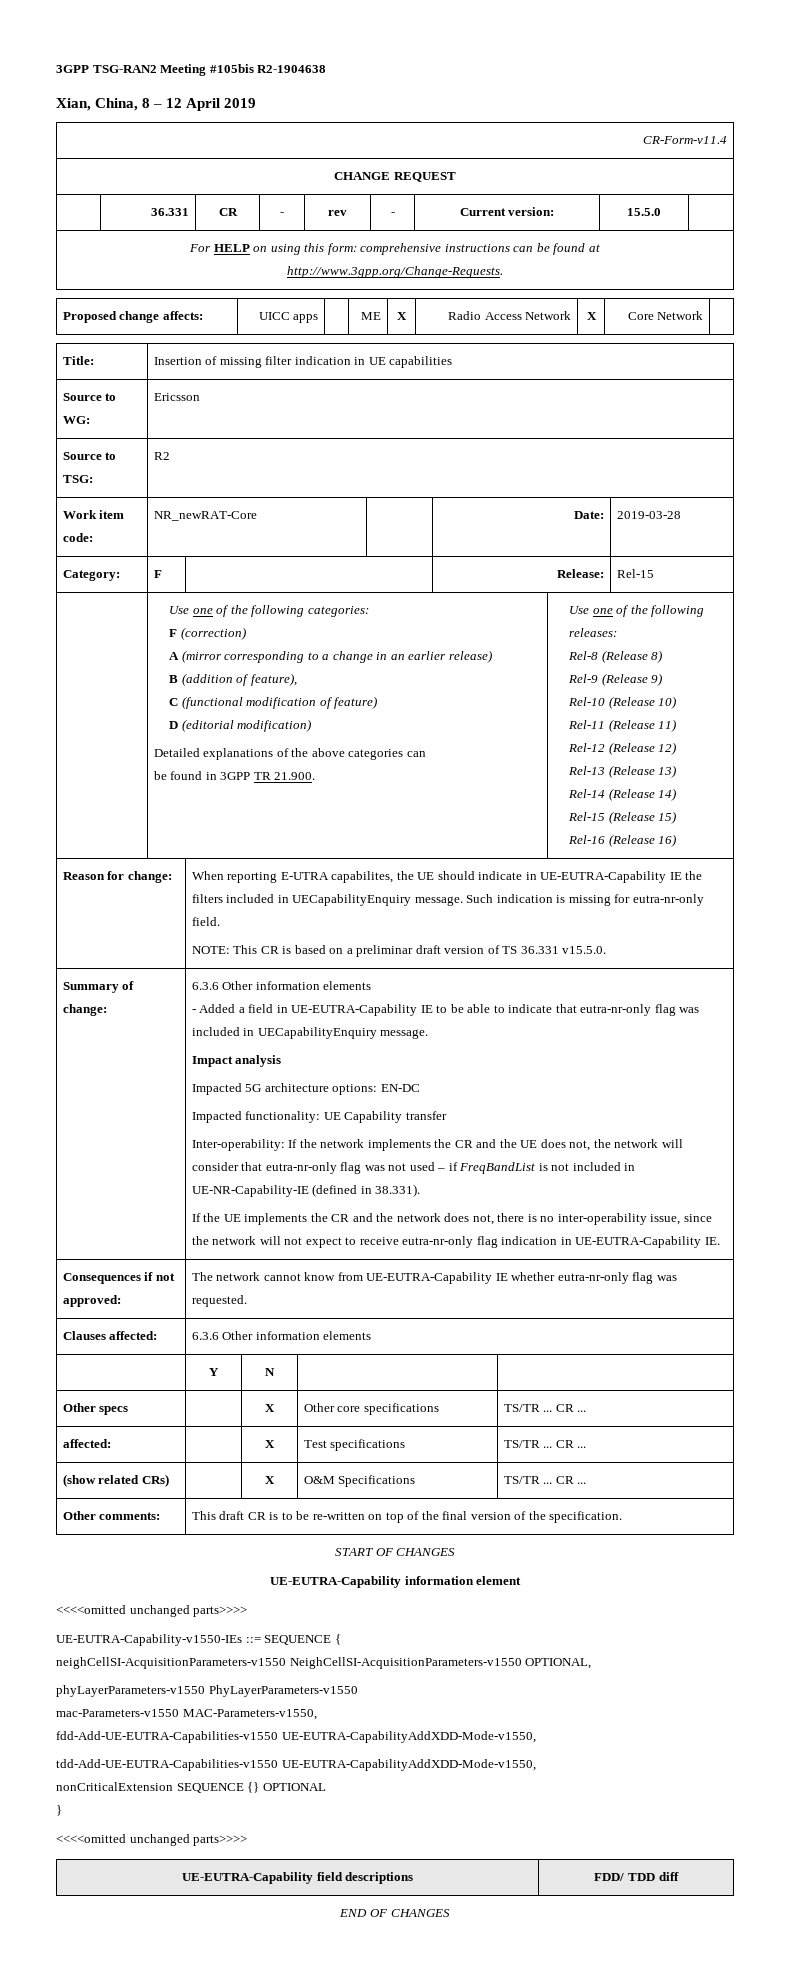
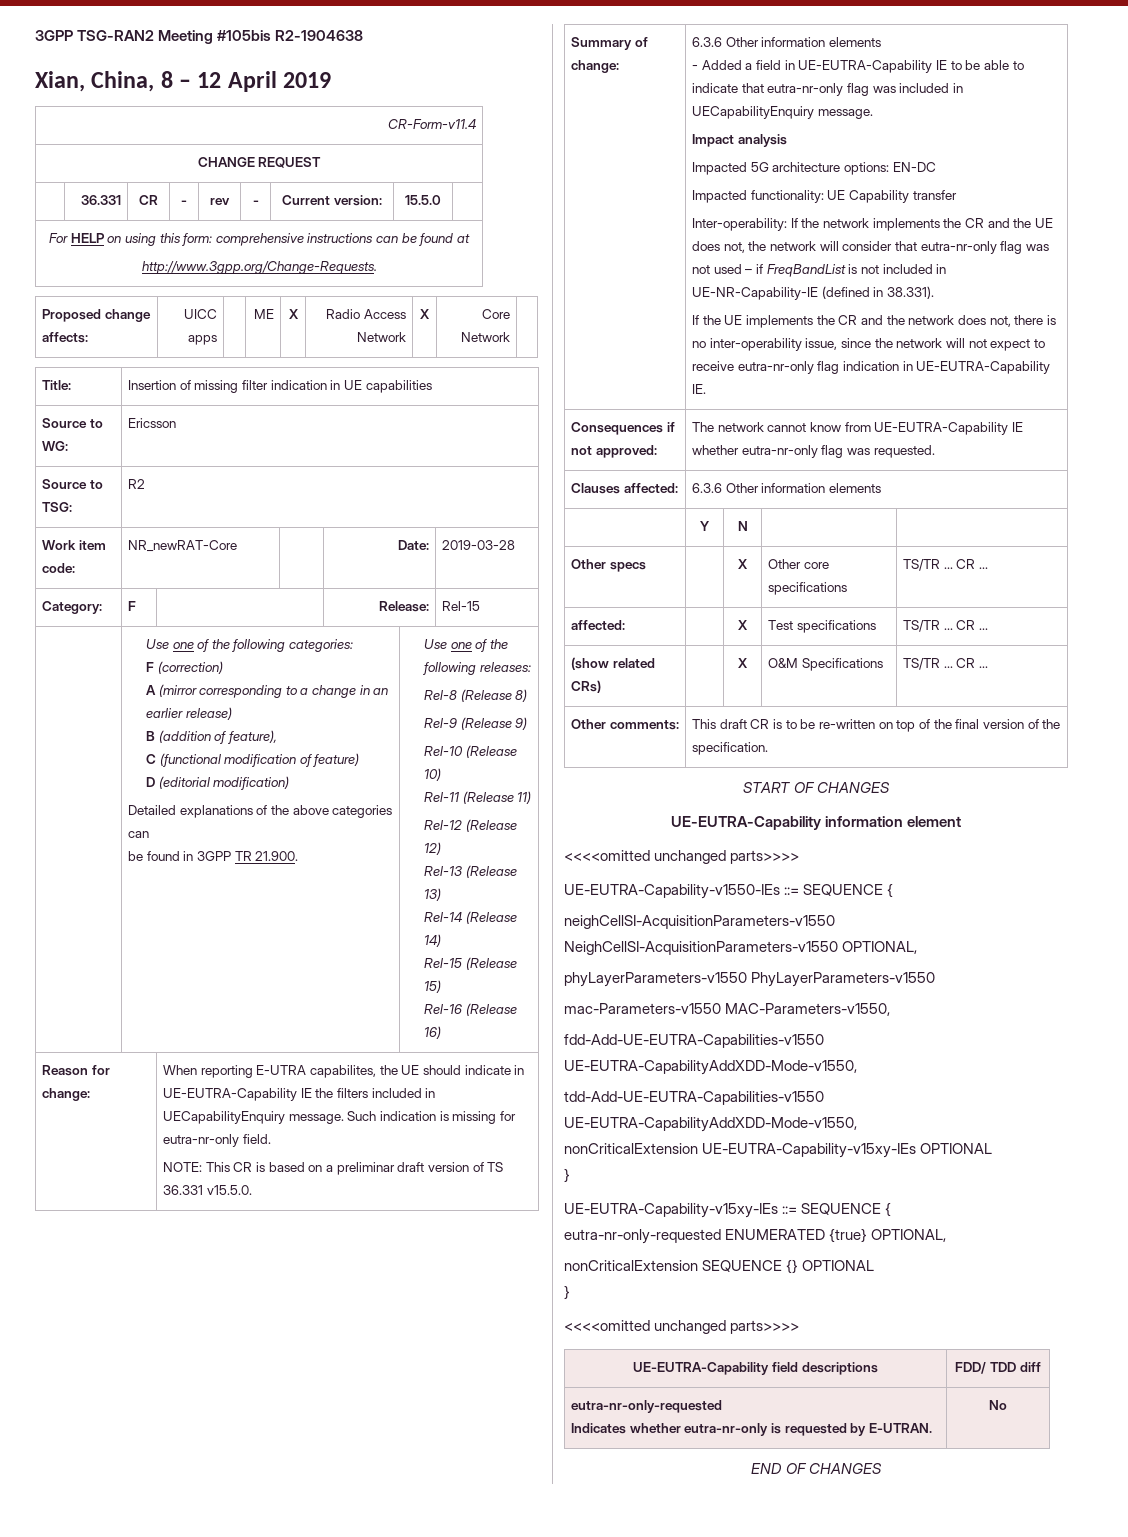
(536, 1765) none -> [564,1143,993,1158] [564,1168,570,1183] [564,1202,892,1218] [564,1228,947,1244] // nonCriticalExtension UE-EUTRA-Capability-v15xy-IEs OPTIONAL // } // UE-EUTRA-Capability-v15xy-IEs ::= SEQUENCE { // eutra-nr-only-requested ENUMERATED {true} OPTIONAL,
(679, 1876) none -> [571,1400,723,1413] [571,1423,932,1436] [989,1400,1007,1410] // eutra-nr-only-requested // Indicates whether eutra-nr-only is requested by E-UTRAN. | No

